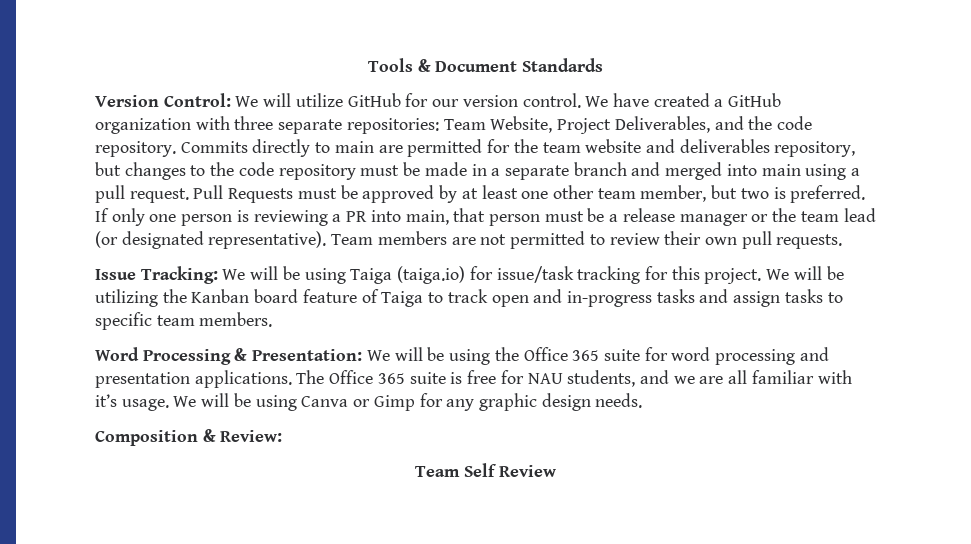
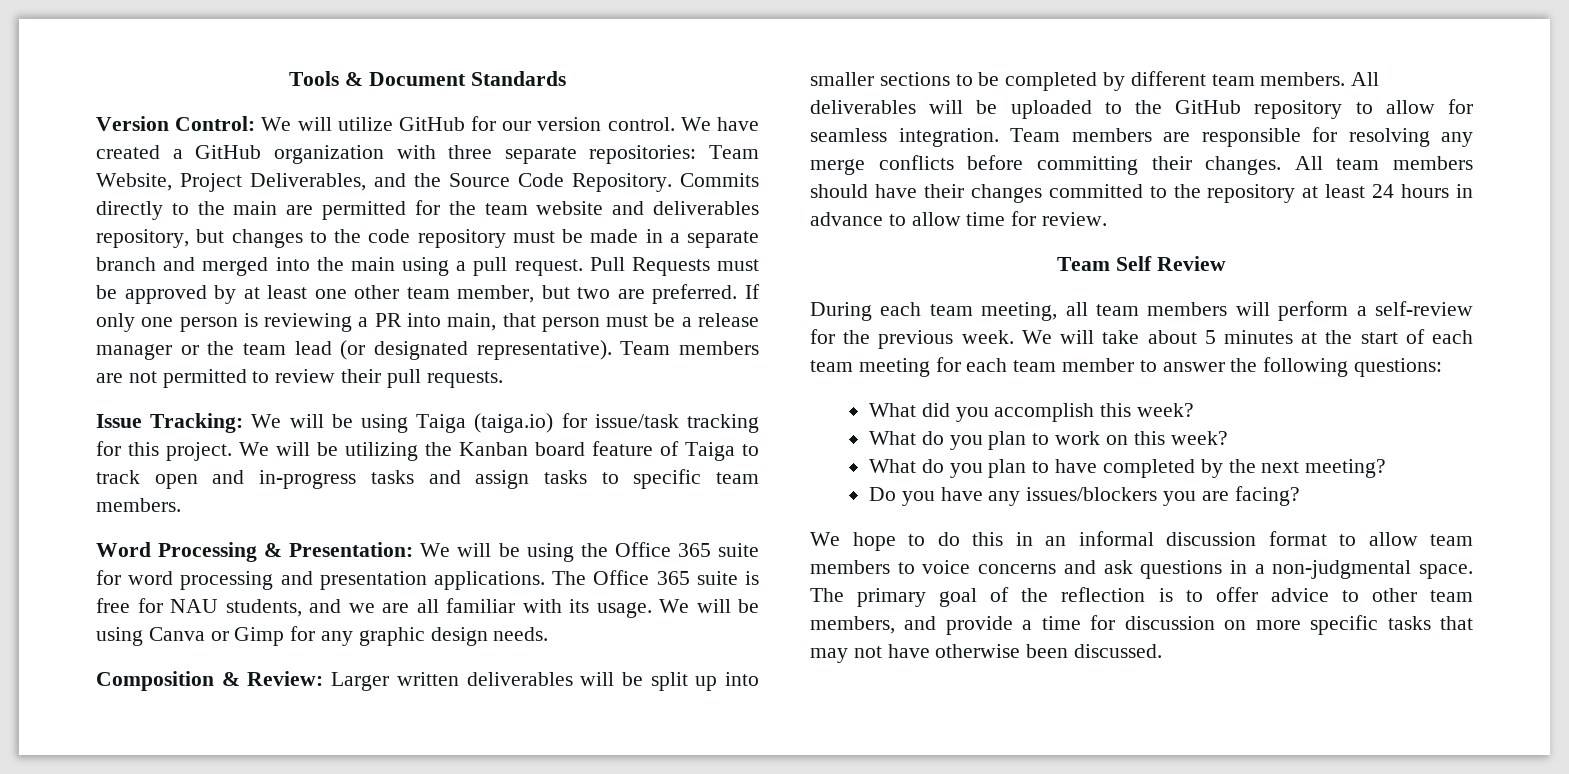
[776,116,812,130] [95,141,176,157] code repository. -> [449,173,672,192] Source Code Repository.
(331, 147) none -> [197,201,225,215] the
(757, 170) none -> [316,257,344,271] the
[773,187,786,199] is -> [617,289,645,299] are
[704,237,737,245] own -> (382, 376) none
[95,394,117,407] it’s -> [569,599,589,613] its
[415,463,556,477] // Team Self Review -> [331,672,760,691] [810,71,1380,91] [810,99,1473,119] [810,127,1473,147] [810,155,1473,175] [810,184,1473,203] [810,211,1108,226] [1057,256,1226,271] [810,301,1473,321] [810,329,1473,349] [810,357,1443,377] [869,403,1195,422] [869,431,1228,450] [869,459,1387,478] [869,486,1300,506] [810,531,1473,551] [810,560,1473,579] [810,587,1473,607] [810,615,1473,635] [810,644,1163,663] Larger written deliverables will be split up into smaller sections to be completed by different team members. All deliverables will be uploaded to the GitHub repository to allow for seamless integration. Team members are responsible for resolving any merge conflicts before committing their changes. All team members should have their changes committed to the repository at least 24 hours in advance to allow time for review. // Team Self Review // During each team meeting, all team members will perform a self-review for the previous week. We will take about 5 minutes at the start of each team meeting for each team member to answer the following questions: // What did you accomplish this week? // What do you plan to work on this week? // What do you plan to have completed by the next meeting? // Do you have any issues/blockers you are facing? // We hope to do this in an informal discussion format to allow team members to voice concerns and ask questions in a non-judgmental space. The primary goal of the reflection is to offer advice to other team members, and provide a time for discussion on more specific tasks that may not have otherwise been discussed.

